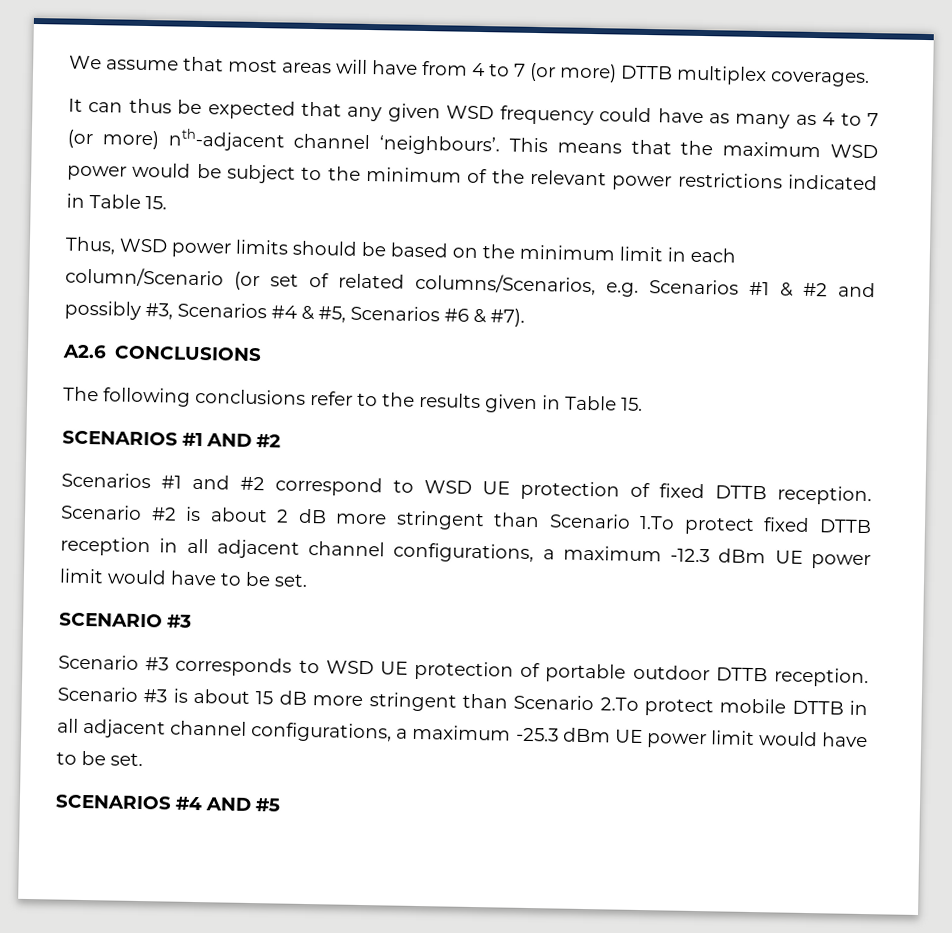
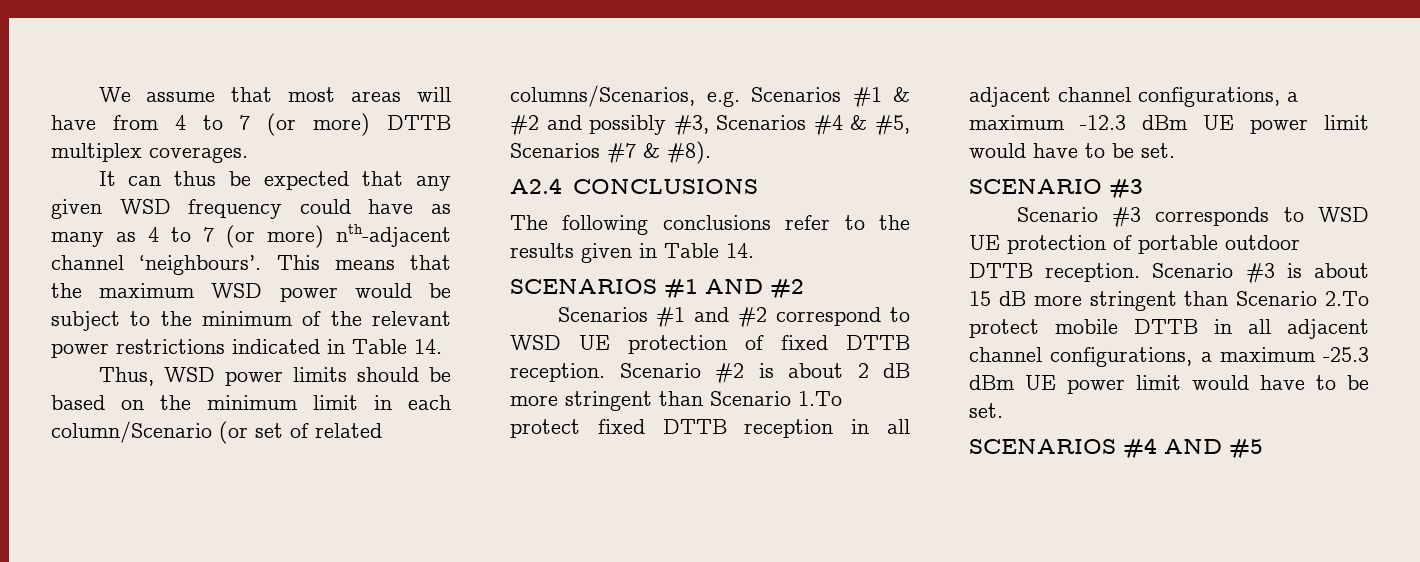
[145,196,167,210] 15. -> [414,339,442,354] 14.
[444,308,525,327] [62,344,107,359] #6 & #7). // A2.6 -> [607,141,711,165] [510,178,562,194] #7 & #8). // A2.4
[621,397,643,411] 15. -> [726,243,754,258] 14.

